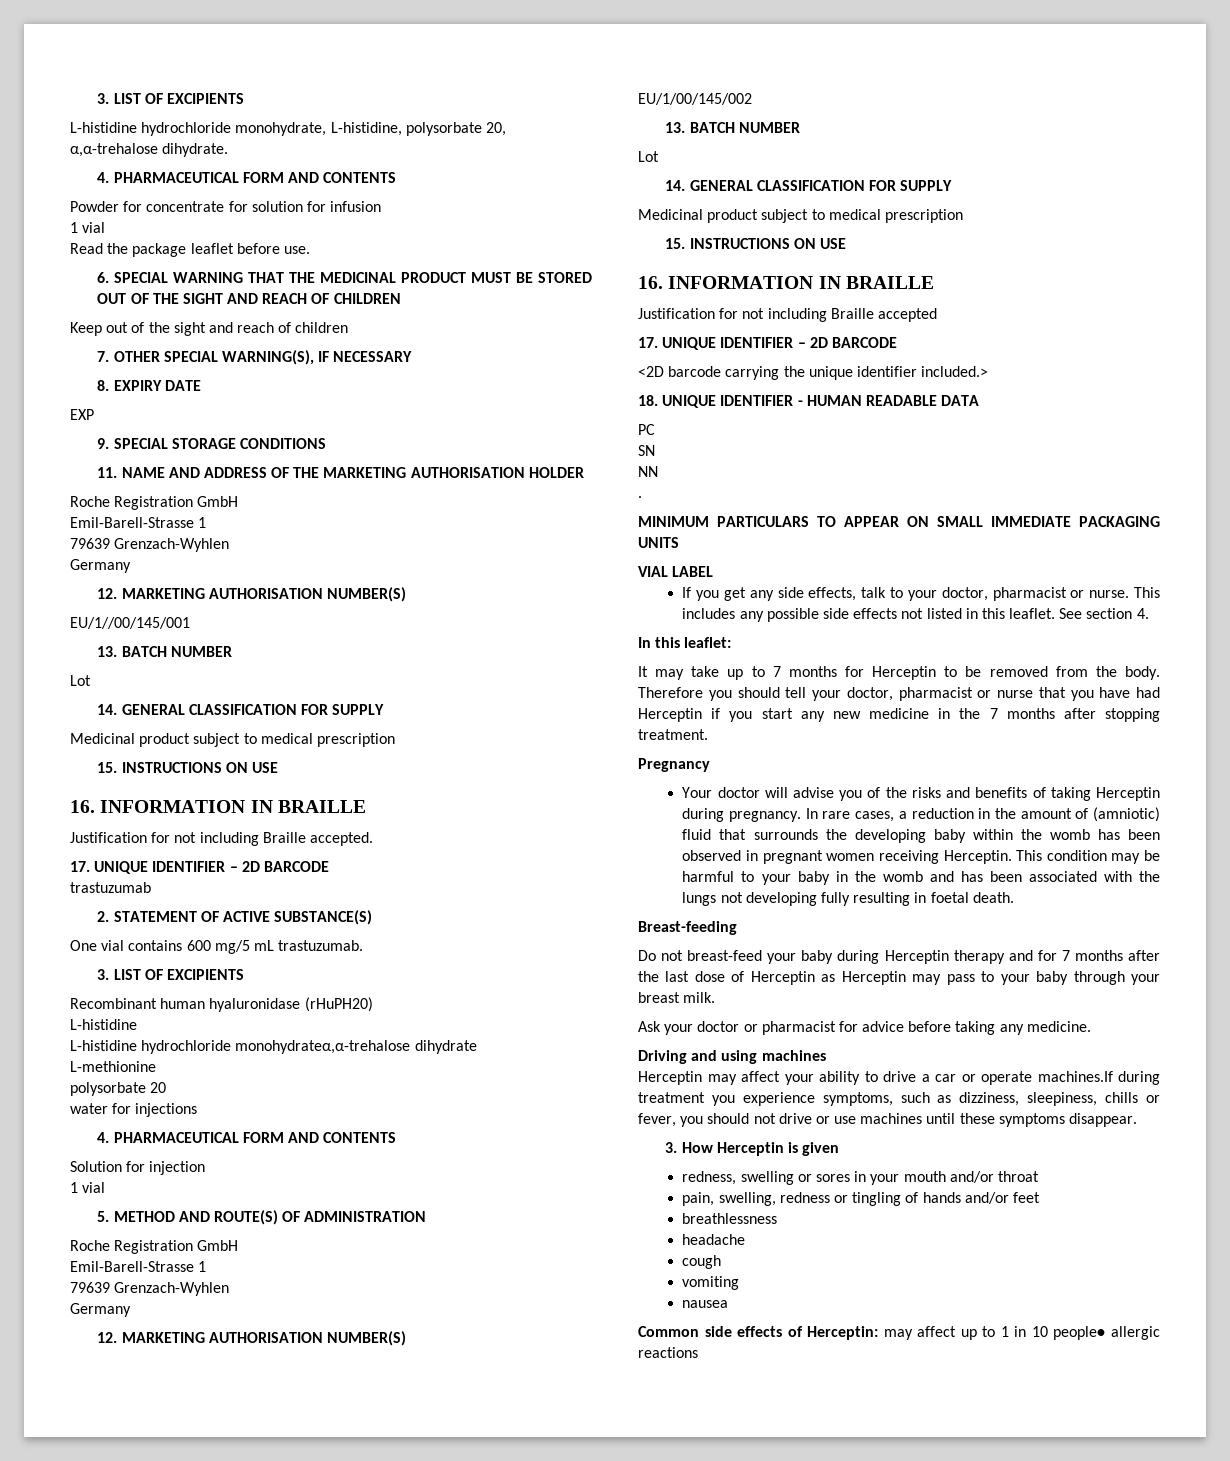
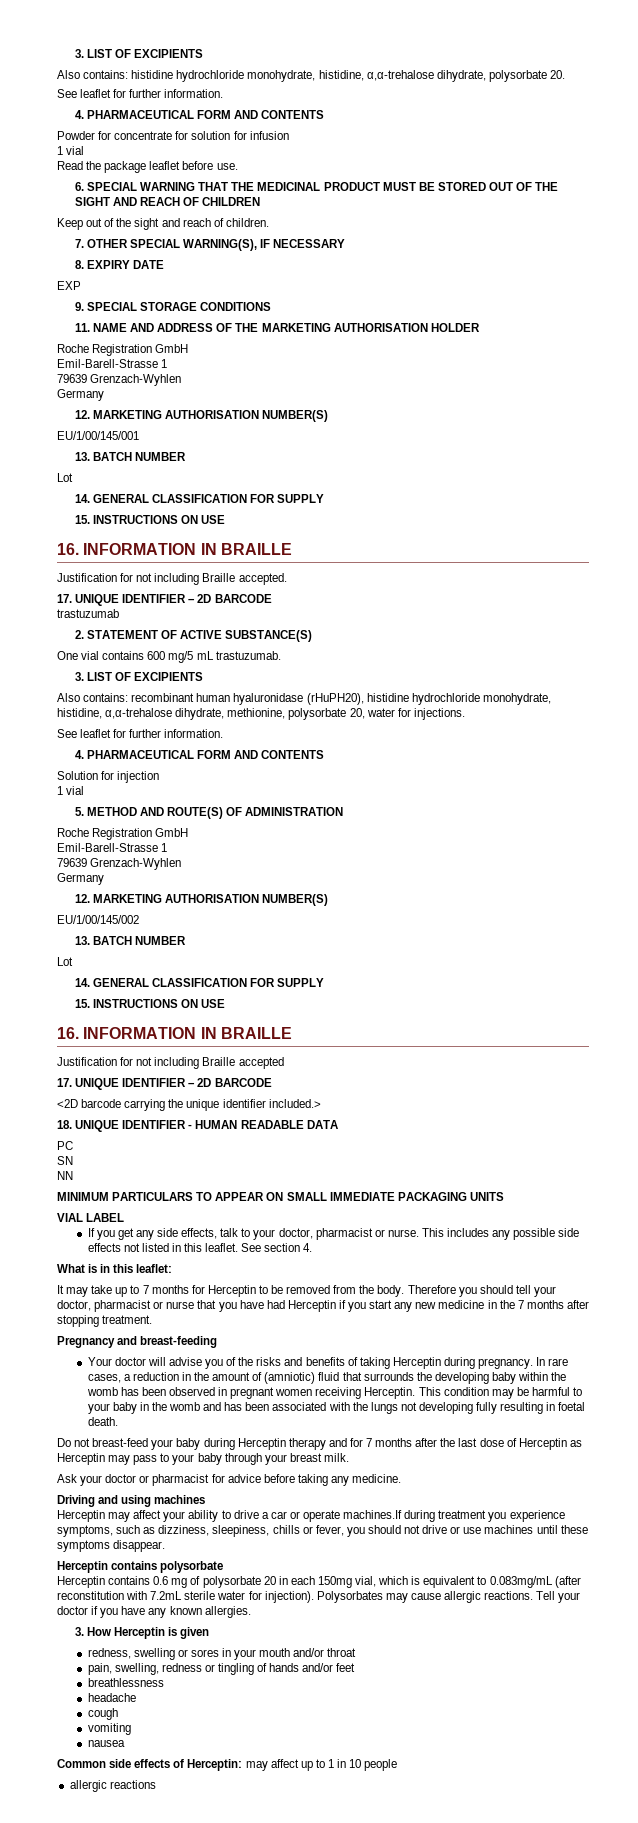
[97,93,244,104] [70,122,506,136] [70,143,229,157] 3. LIST OF EXCIPIENTS // L-histidine hydrochloride monohydrate, L-histidine, polysorbate 20, α,α-trehalose dihydrate. -> [74,49,204,58] [57,70,565,82] [57,89,224,98] 3. LIST OF EXCIPIENTS // Also contains: histidine hydrochloride monohydrate, histidine, α,α-trehalose dihydrate, polysorbate 20. // See leaflet for further information.
[295,322,349,333] children -> [225,218,269,227] children.
[70,617,190,629] [97,646,232,657] [70,675,91,686] [97,704,385,715] [70,733,395,747] EU/1//00/145/001 // 13. BATCH NUMBER // Lot // 14. GENERAL CLASSIFICATION FOR SUPPLY // Medicinal product subject to medical prescription -> [57,431,139,440] [74,452,187,461] [57,473,73,482] [74,494,325,503] EU/1/00/145/001 // 13. BATCH NUMBER // Lot // 14. GENERAL CLASSIFICATION FOR SUPPLY
[70,997,373,1012] [70,1019,137,1030] [70,1040,477,1054] [70,1061,156,1072] [70,1082,167,1096] [70,1103,198,1117] Recombinant human hyaluronidase (rHuPH20) // L-histidine // L-histidine hydrochloride monohydrateα,α-trehalose dihydrate // L-methionine // polysorbate 20 // water for injections -> [57,693,551,705] [57,708,465,720] [57,729,224,738] Also contains: recombinant human hyaluronidase (rHuPH20), histidine hydrochloride monohydrate, histidine, α,α-trehalose dihydrate, methionine, polysorbate 20, water for injections. // See leaflet for further information.
[638,209,963,223] // Medicinal product subject to medical prescription -> (325, 982) none
[638,496,642,498] // . -> (73, 1175) none
[638,637,651,648] In -> [57,1264,111,1273] What is in
(710, 765) none -> [117,1336,218,1348] and breast-feeding
[638,921,737,935] // Breast-feeding -> (118, 1421) none
(1138, 1120) none -> [57,1561,224,1573] [57,1576,581,1588] [57,1591,581,1603] [57,1606,251,1618] // Herceptin contains polysorbate // Herceptin contains 0.6 mg of polysorbate 20 in each 150mg vial, which is equivalent to 0.083mg/mL (after reconstitution with 7.2mL sterile water for injection). Polysorbates may cause allergic reactions. Tell your doctor if you have any known allergies.
[1053,1326,1106,1340] people• -> [364,1759,398,1771] people //

